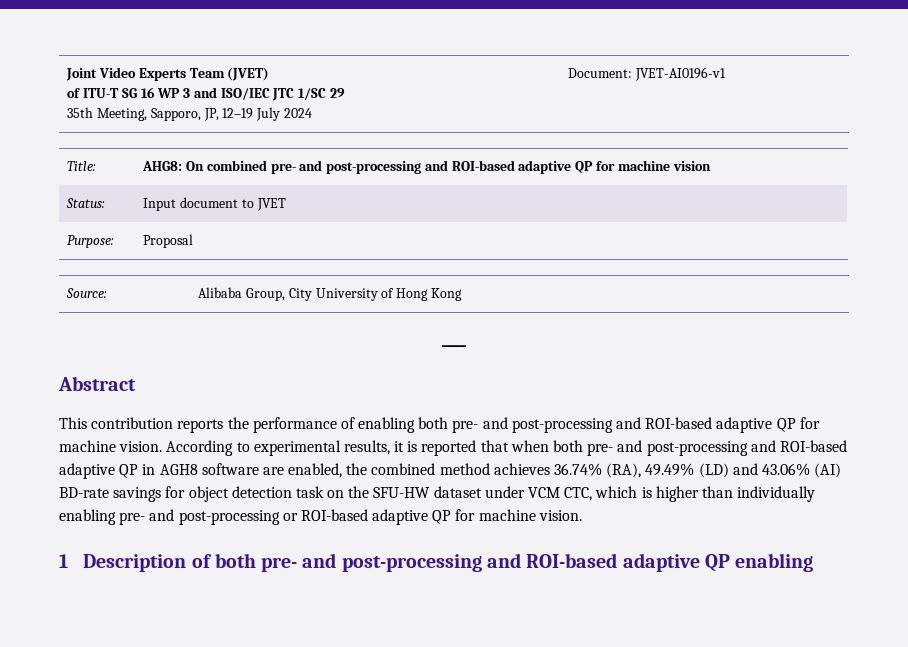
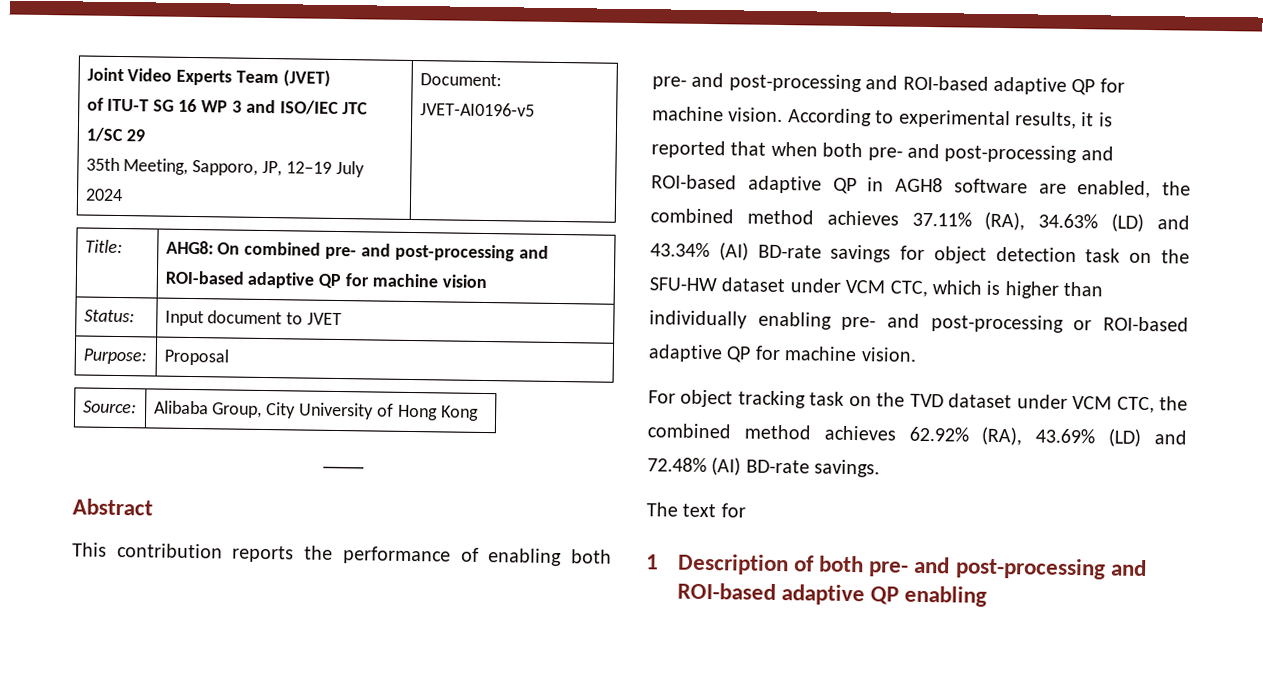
[634,67,726,81] JVET-AI0196-v1 -> [419,102,535,117] JVET-AI0196-v5
[554,463,810,478] 36.74% (RA), 49.49% (LD) and 43.06% -> [911,211,1190,232] [650,242,710,258] 37.11% (RA), 34.63% (LD) and 43.34%
(582, 515) none -> [648,389,1188,414] [647,423,1187,447] [647,457,881,478] [646,502,746,518] // For object tracking task on the TVD dataset under VCM CTC, the combined method achieves 62.92% (RA), 43.69% (LD) and 72.48% (AI) BD-rate savings. // The text for

